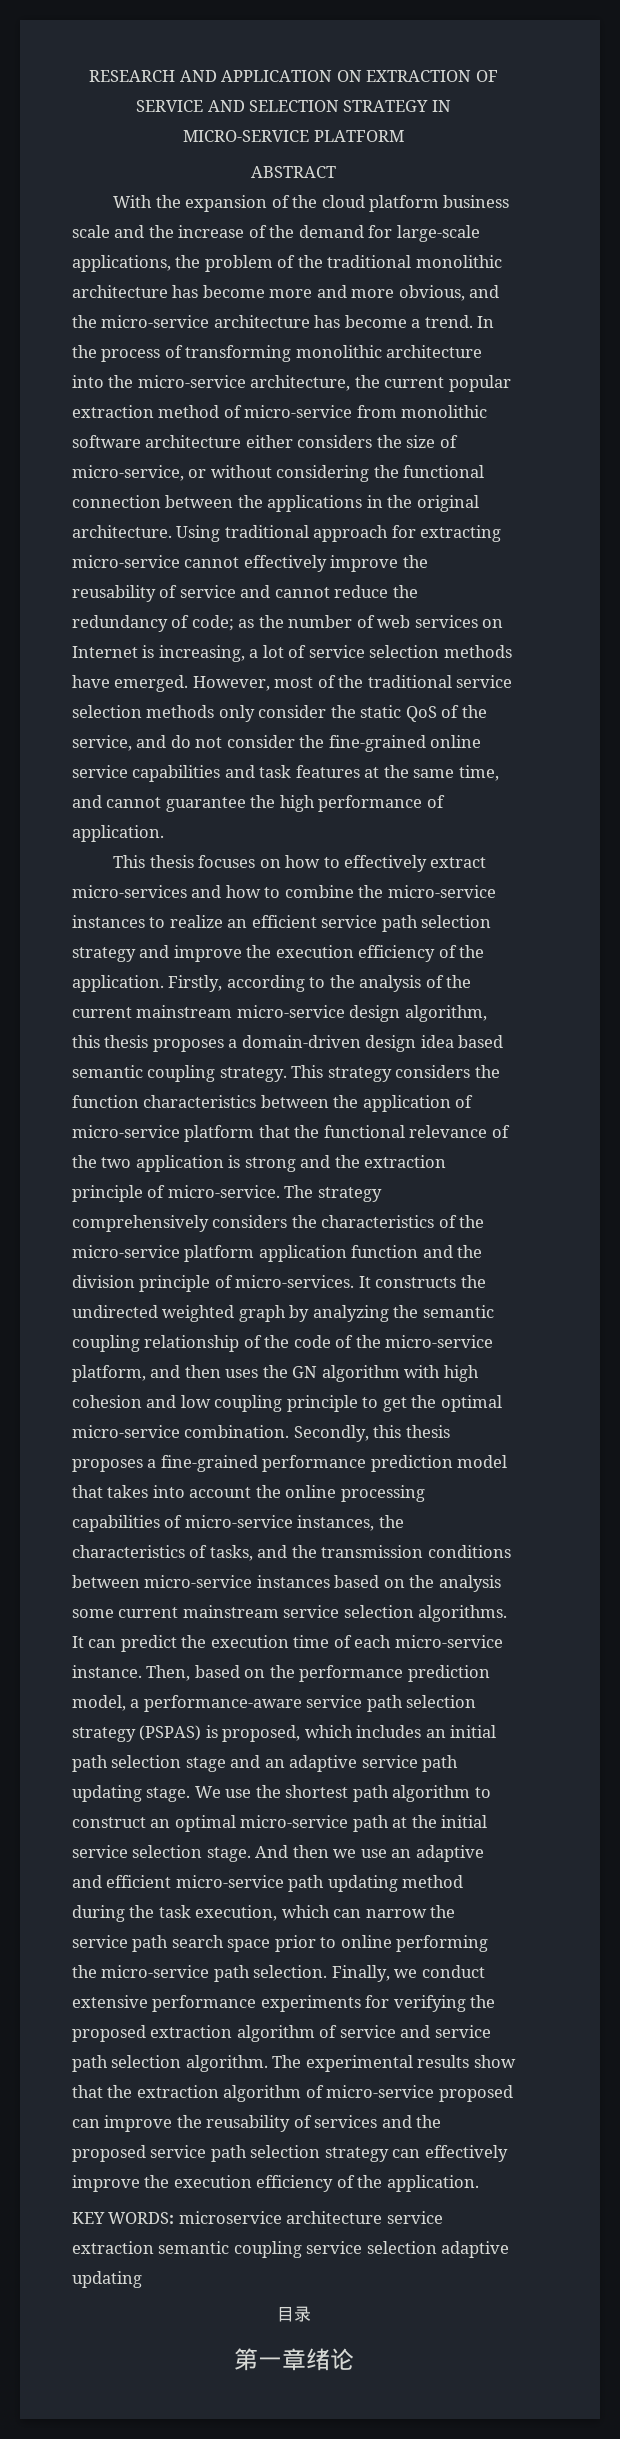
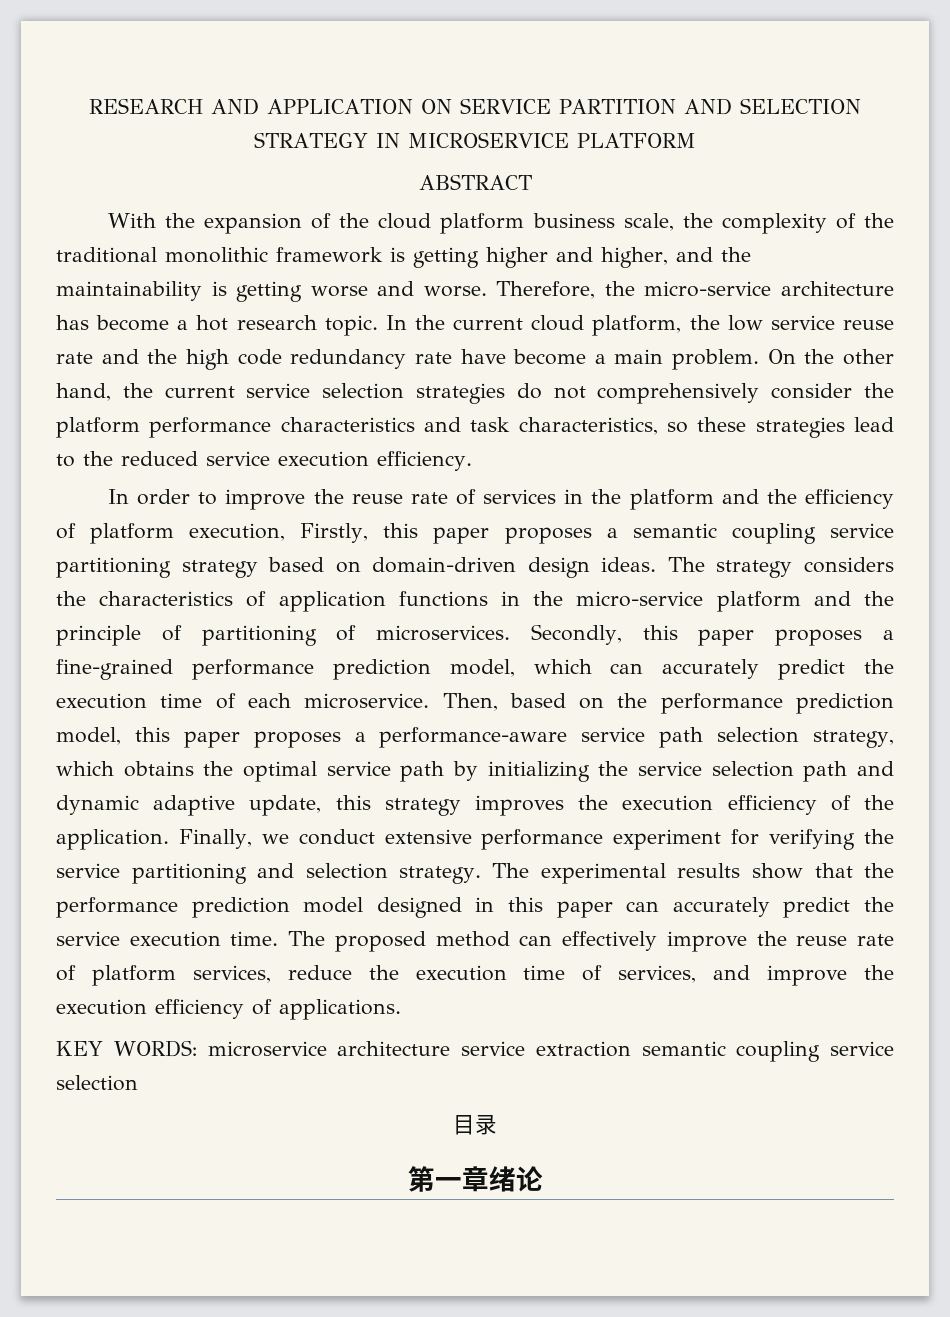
[366,70,498,82] [136,100,204,112] EXTRACTION OF SERVICE -> [459,98,677,114] SERVICE PARTITION
[183,130,310,142] MICRO-SERVICE -> [407,132,569,148] MICROSERVICE
[72,225,480,242] [72,255,502,272] [72,285,500,301] scale and the increase of the demand for large-scale applications, the problem of the traditional monolithic architecture has become more and more obvious, and -> [623,213,894,234] [56,247,751,268] [56,281,596,302] scale, the complexity of the traditional monolithic framework is getting higher and higher, and the maintainability is getting worse and worse. Therefore,
[424,315,495,328] [72,345,483,362] [72,375,511,392] [72,405,488,418] [72,435,458,448] [72,465,485,482] [72,495,479,512] [72,525,502,542] [72,555,428,572] [72,585,418,602] [72,615,504,632] [72,645,512,662] [72,675,513,692] [72,705,487,722] [72,735,482,752] [72,765,499,782] [72,795,445,812] [72,825,164,842] [113,855,487,872] [72,885,496,898] [72,915,492,932] [72,945,485,962] [72,975,472,992] [72,1005,487,1022] [72,1035,504,1052] [72,1065,500,1082] [72,1095,474,1112] [72,1125,510,1142] [72,1155,447,1172] [72,1185,280,1202] trend. In the process of transforming monolithic architecture into the micro-service architecture, the current popular extraction method of micro-service from monolithic software architecture either considers the size of micro-service, or without considering the functional connection between the applications in the original architecture. Using traditional approach for extracting micro-service cannot effectively improve the reusability of service and cannot reduce the redundancy of code; as the number of web services on Internet is increasing, a lot of service selection methods have emerged. However, most of the traditional service selection methods only consider the static QoS of the service, and do not consider the fine-grained online service capabilities and task features at the same time, and cannot guarantee the high performance of application. // This thesis focuses on how to effectively extract micro-services and how to combine the micro-service instances to realize an efficient service path selection strategy and improve the execution efficiency of the application. Firstly, according to the analysis of the current mainstream micro-service design algorithm, this thesis proposes a domain-driven design idea based semantic coupling strategy. This strategy considers the function characteristics between the application of micro-service platform that the functional relevance of the two application is strong and the extraction principle of micro-service. -> [196,315,894,336] [56,349,894,370] [56,383,894,404] [56,417,894,438] [56,451,472,471] [107,489,894,510] [56,523,894,544] [56,557,657,578] hot research topic. In the current cloud platform, the low service reuse rate and the high code redundancy rate have become a main problem. On the other hand, the current service selection strategies do not comprehensively consider the platform performance characteristics and task characteristics, so these strategies lead to the reduced service execution efficiency. // In order to improve the reuse rate of services in the platform and the efficiency of platform execution, Firstly, this paper proposes a semantic coupling service partitioning strategy based on domain-driven design ideas.
[72,1215,209,1232] comprehensively -> (793, 569) none
(457, 1221) none -> [278,591,520,612] application functions in
[258,1245,483,1262] [72,1275,486,1292] [72,1305,494,1322] [72,1335,494,1352] [72,1365,479,1382] [72,1395,502,1412] [72,1425,290,1438] application function and the division principle of micro-services. It constructs the undirected weighted graph by analyzing the semantic coupling relationship of the code of the micro-service platform, and then uses the GN algorithm with high cohesion and low coupling principle to get the optimal micro-service combination. -> [813,591,895,606] [56,625,511,646] and the principle of partitioning of microservices.
[405,1425,450,1438] thesis -> [698,629,755,646] paper
[457,1455,508,1468] [72,1485,425,1502] [72,1515,404,1532] [72,1545,511,1561] [72,1575,501,1592] [72,1605,508,1622] [72,1636,117,1648] model that takes into account the online processing capabilities of micro-service instances, the characteristics of tasks, and the transmission conditions between micro-service instances based on the analysis some current mainstream service selection algorithms. It can -> [449,659,760,679] model, which can accurately
[394,1635,503,1648] [72,1665,142,1678] micro-service instance. -> [304,693,430,709] microservice.
(126, 1703) none -> [134,727,341,748] this paper proposes
[72,1725,497,1742] [72,1755,459,1772] [72,1785,491,1802] [72,1815,488,1832] [72,1845,484,1862] [72,1875,464,1892] [72,1905,456,1922] [72,1935,489,1952] [72,1965,328,1982] strategy (PSPAS) is proposed, which includes an initial path selection stage and an adaptive service path updating stage. We use the shortest path algorithm to construct an optimal micro-service path at the initial service selection stage. And then we use an adaptive and efficient micro-service path updating method during the task execution, which can narrow the service path search space prior to online performing the micro-service path selection. -> [813,730,895,748] [56,761,894,782] [56,795,895,816] [56,829,169,850] strategy, which obtains the optimal service path by initializing the service selection path and dynamic adaptive update, this strategy improves the execution efficiency of the application.
[260,1995,361,2012] experiments -> [613,829,722,850] experiment
[72,2025,491,2042] [72,2055,268,2072] proposed extraction algorithm of service and service path selection algorithm. -> [56,863,482,884] service partitioning and selection strategy.
[136,2085,513,2102] [72,2115,442,2132] [72,2145,508,2162] [72,2175,479,2192] extraction algorithm of micro-service proposed can improve the reusability of services and the proposed service path selection strategy can effectively improve the execution efficiency of the application. -> [56,897,895,918] [56,931,895,952] [56,965,894,986] [56,999,401,1020] performance prediction model designed in this paper can accurately predict the service execution time. The proposed method can effectively improve the reuse rate of platform services, reduce the execution time of services, and improve the execution efficiency of applications.
[441,2241,510,2258] [72,2271,142,2288] adaptive updating -> (138, 1083) none

